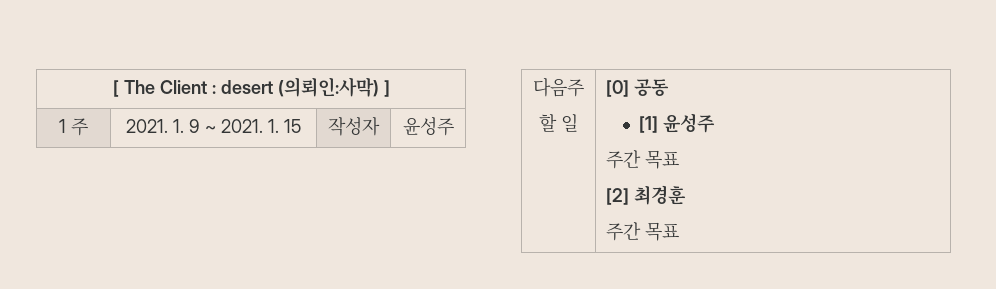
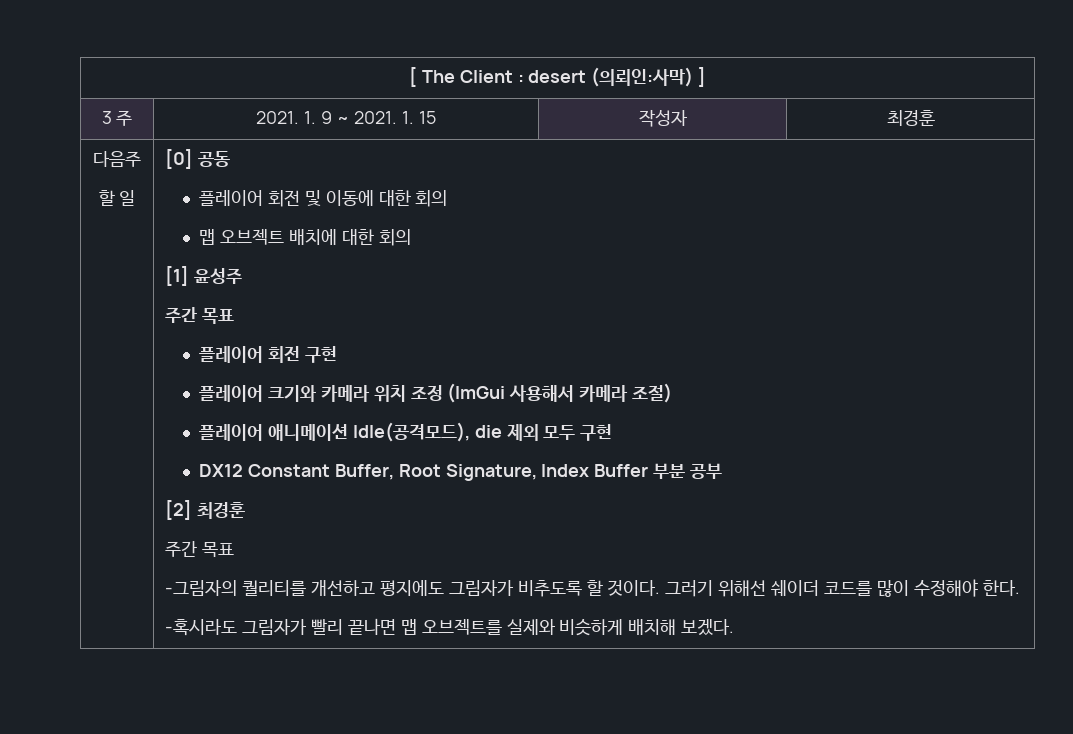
[59,119,66,133] 1 -> [101,111,112,124] 3
[402,117,454,136] 윤성주 -> [886,110,935,126] 최경훈
[639,113,716,133] [606,150,680,169] [606,185,687,205] [606,222,680,241] [1] 윤성주 // 주간 목표 // [2] 최경훈 // 주간 목표 -> [199,190,448,207] [199,229,411,246] [165,266,243,286] [165,307,235,324] [199,346,337,363] [199,383,672,403] [199,422,613,442] [199,463,722,481] [165,500,246,520] [165,541,235,558] [165,579,1020,597] [165,618,735,636] 플레이어 회전 및 이동에 대한 회의 // 맵 오브젝트 배치에 대한 회의 // [1] 윤성주 // 주간 목표 // 플레이어 회전 구현 // 플레이어 크기와 카메라 위치 조정 (ImGui 사용해서 카메라 조절) // 플레이어 애니메이션 Idle(공격모드), die 제외 모두 구현 // DX12 Constant Buffer, Root Signature, Index Buffer 부분 공부 // [2] 최경훈 // 주간 목표 // -그림자의 퀄리티를 개선하고 평지에도 그림자가 비추도록 할 것이다. 그러기 위해선 쉐이더 코드를 많이 수정해야 한다. // -혹시라도 그림자가 빨리 끝나면 맵 오브젝트를 실제와 비슷하게 배치해 보겠다.

